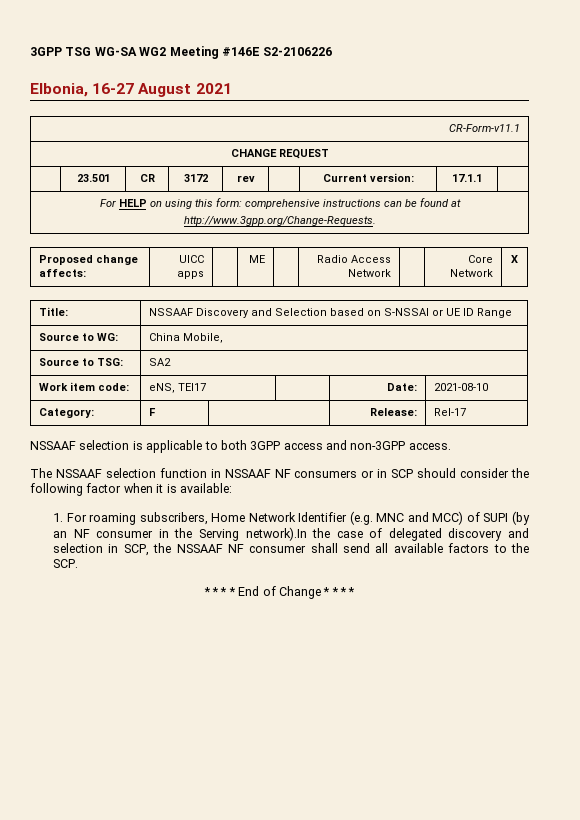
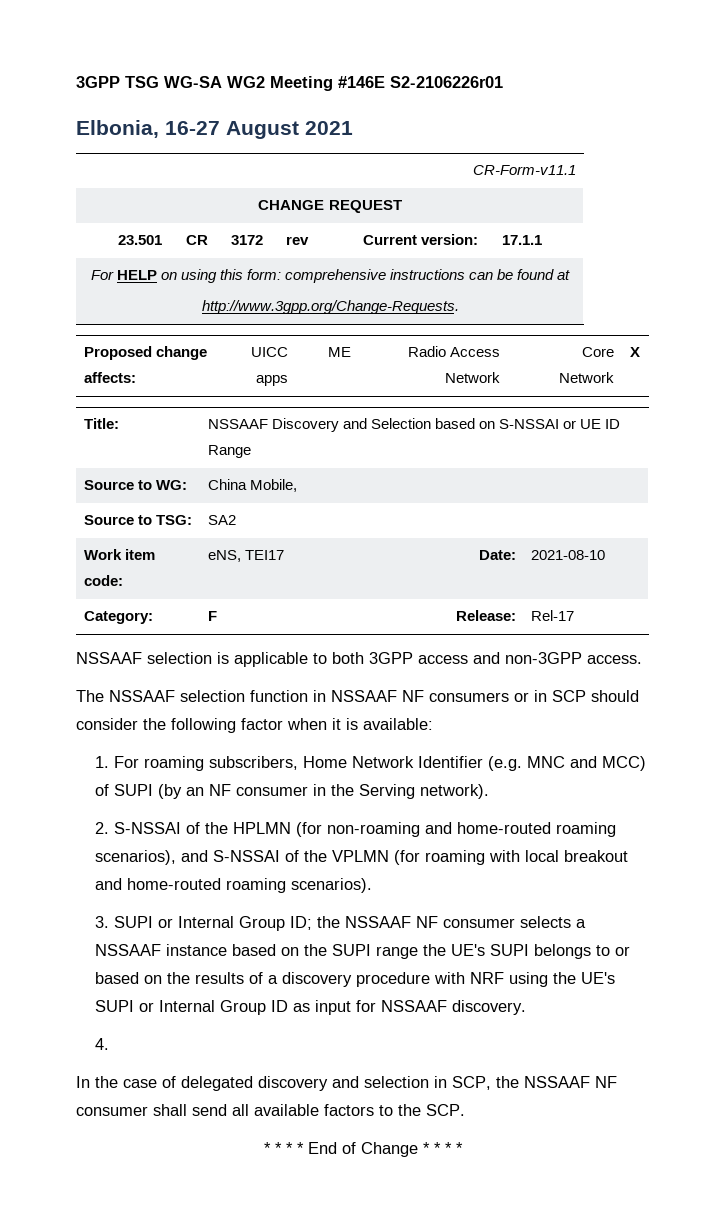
[263,47,333,56] S2-2106226 -> [390,76,503,88] S2-2106226r01
[245,527,307,541] network).In -> [419,784,489,799] [94,822,616,837] [94,850,628,865] [94,878,372,893] [94,916,586,931] [94,944,630,959] [94,972,615,987] [94,1000,526,1015] [94,1038,109,1050] [76,1076,90,1088] network). // 2. S-NSSAI of the HPLMN (for non-roaming and home-routed roaming scenarios), and S-NSSAI of the VPLMN (for roaming with local breakout and home-routed roaming scenarios). // 3. SUPI or Internal Group ID; the NSSAAF NF consumer selects a NSSAAF instance based on the SUPI range the UE's SUPI belongs to or based on the results of a discovery procedure with NRF using the UE's SUPI or Internal Group ID as input for NSSAAF discovery. // 4. // In

